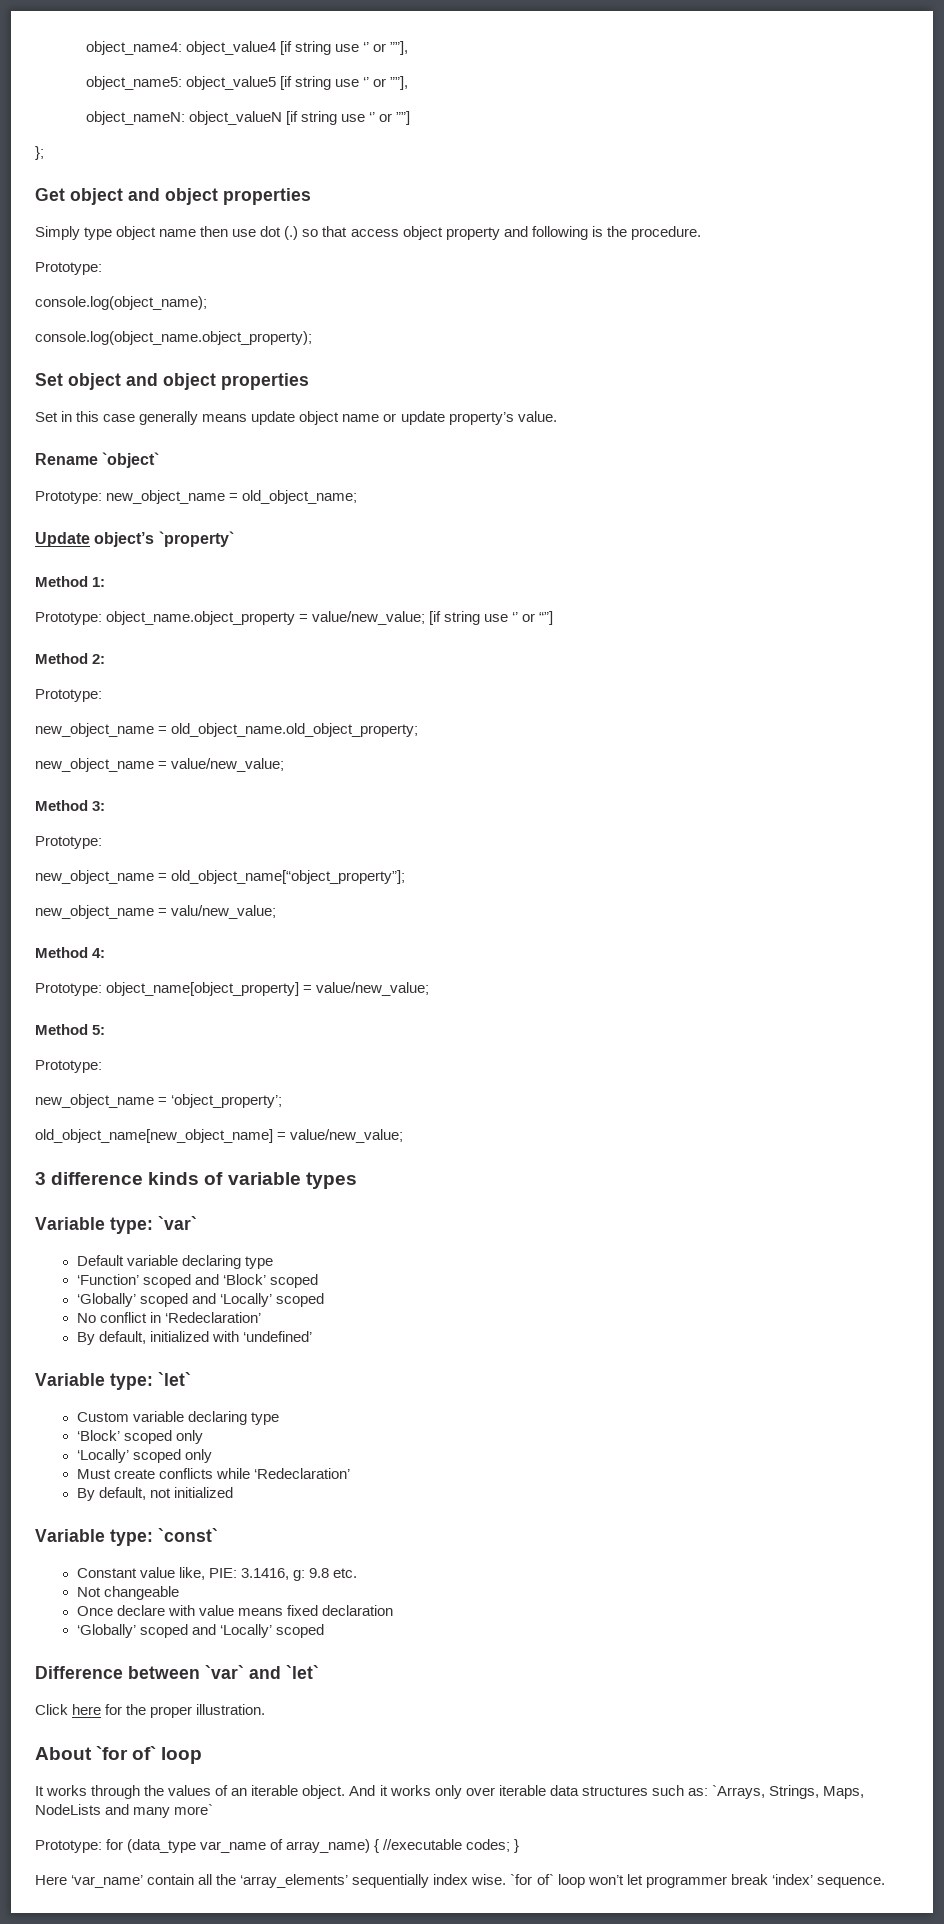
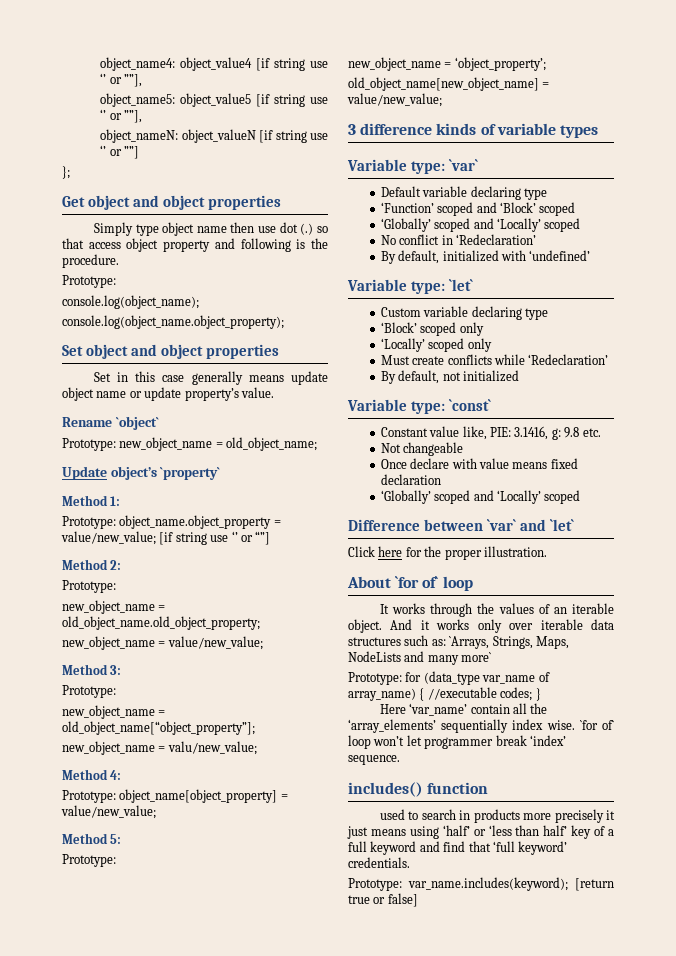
(885, 1882) none -> [348,782,489,797] [379,809,615,823] [347,825,614,839] [348,841,568,855] [348,857,410,868] [348,877,614,891] [348,893,418,907] // includes() function // used to search in products more precisely it just means using ‘half’ or ‘less than half’ key of a full keyword and find that ‘full keyword’ credentials. // Prototype: var_name.includes(keyword); [return true or false]

